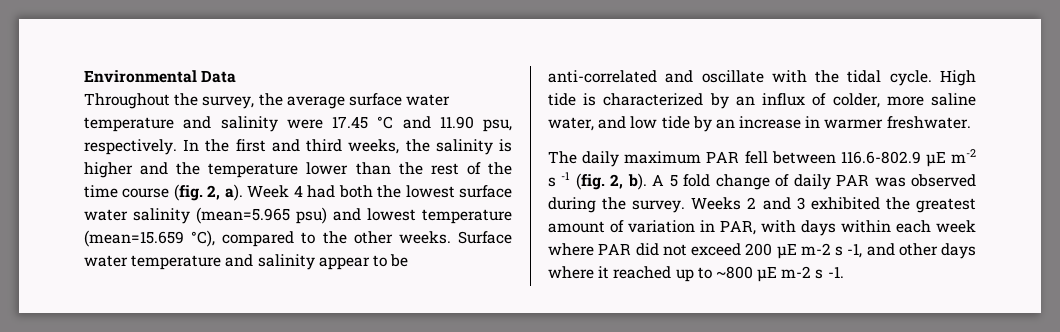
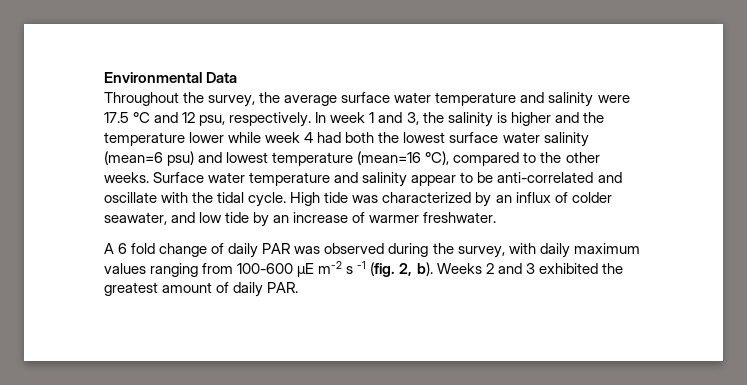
[332,116,368,129] 17.45 -> [104,112,129,123] 17.5
[439,116,474,129] 11.90 -> [182,112,196,123] 12
[205,139,400,154] the first and third weeks, -> [330,112,419,125] week 1 and 3,
[355,162,512,175] [84,184,290,201] than the rest of the time course (fig. 2, a). Week -> [228,132,301,143] while week
[196,207,290,224] (mean=5.965 -> [104,151,163,165] (mean=6
[84,230,184,247] (mean=15.659 -> [357,151,422,165] (mean=16
[583,93,597,106] is -> [352,195,379,203] was
[832,93,976,108] [548,117,594,131] colder, more saline water, -> [571,192,612,203] [104,212,167,225] colder seawater,
[805,116,821,128] in -> [352,212,366,223] of
[548,149,976,167] [548,172,678,190] The daily maximum PAR fell between 116.6-802.9 µE m-2 s -1 (fig. 2, b). A 5 -> [104,243,128,254] A 6
[632,200,686,213] survey. -> [457,243,640,258] [104,261,433,277] survey, with daily maximum values ranging from 100-600 µE m-2 s -1 (fig. 2, b).
[628,220,976,236] [548,243,976,259] [548,266,844,282] variation in PAR, with days within each week where PAR did not exceed 200 µE m-2 s -1, and other days where it reached up to ~800 µE m-2 s -1. -> [233,282,299,297] daily PAR.

